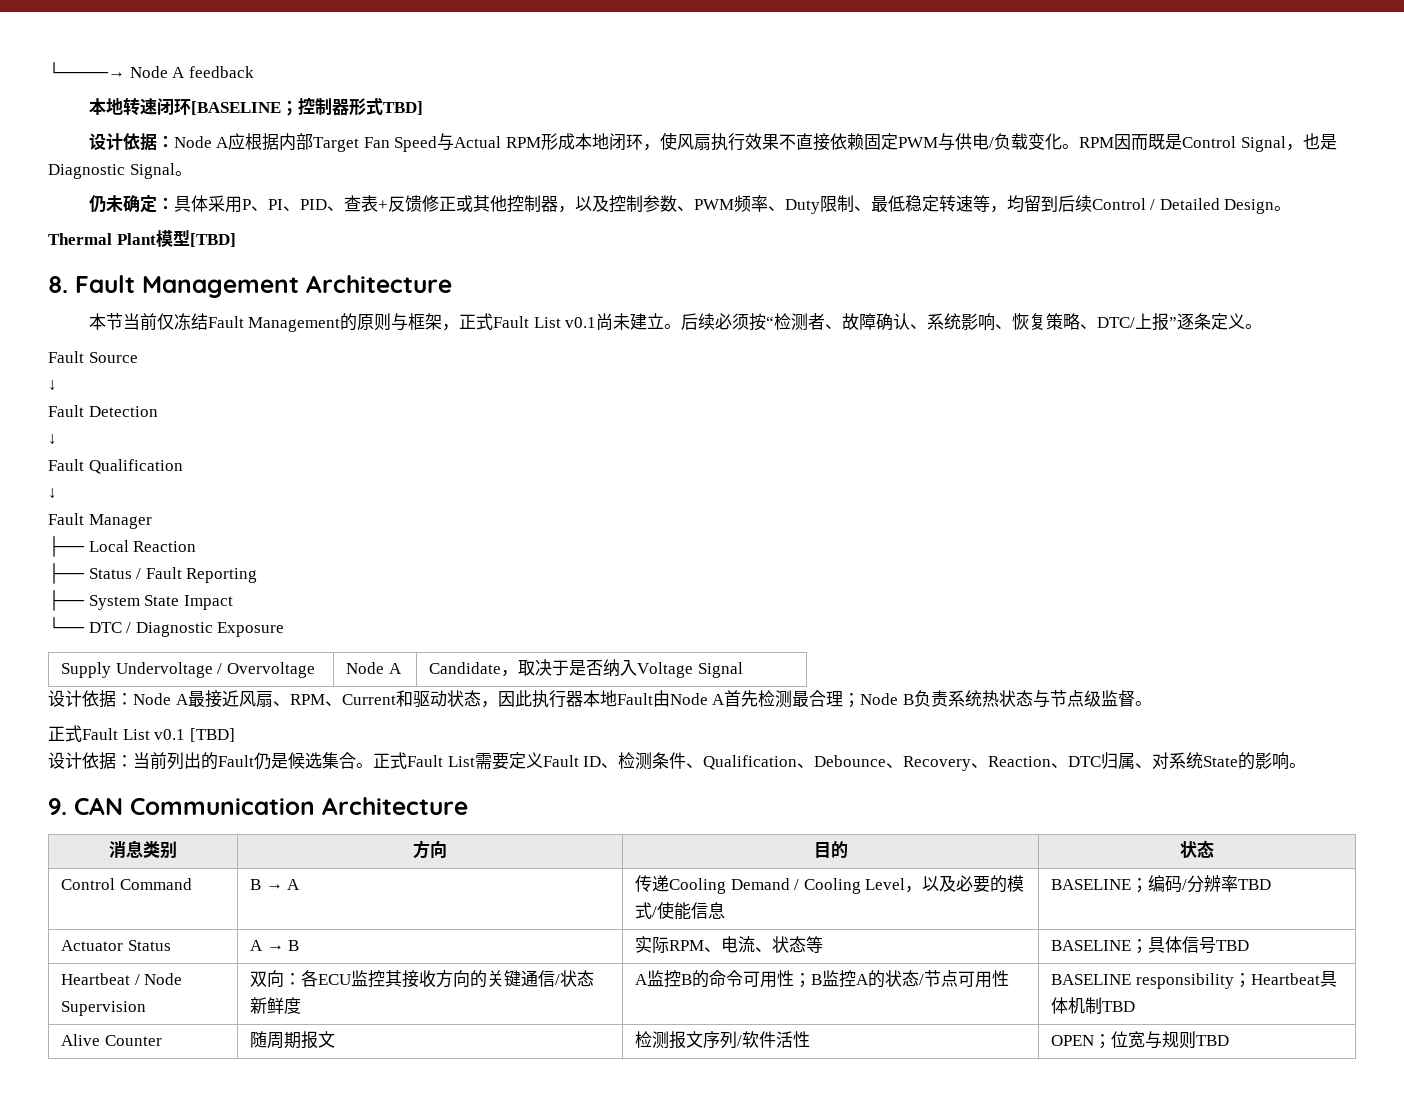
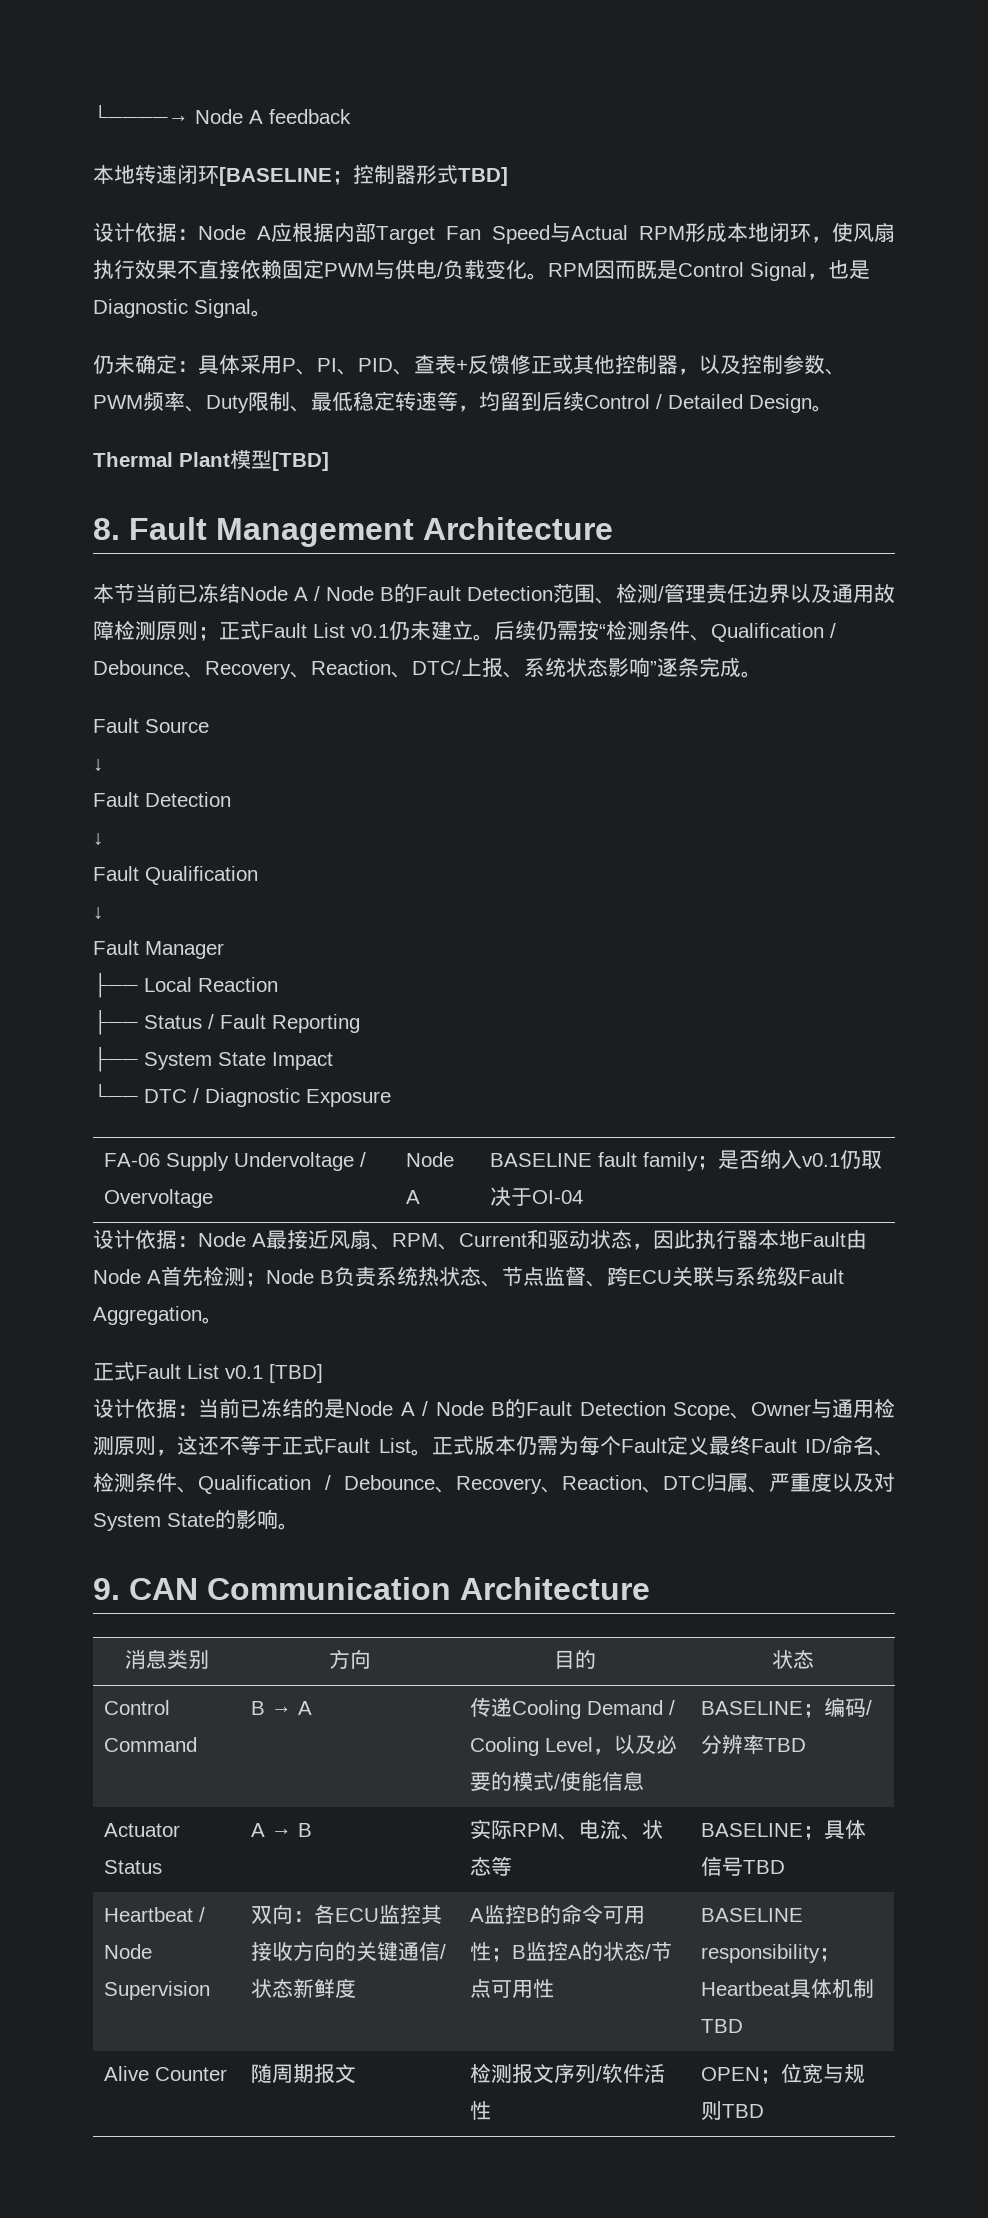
[156,313,614,332] 仅冻结Fault Management的原则与框架，正式Fault List v0.1尚 -> [177,583,895,604] [93,620,410,641] 已冻结Node A / Node B的Fault Detection范围、检测/管理责任边界以及通用故障检测原则；正式Fault List v0.1仍
[715,313,750,330] 必须 -> [536,621,578,640] 仍需
[808,313,1170,331] 者、故障确认、系统影响、恢复策略、DTC/上报 -> [648,620,836,642] [93,657,650,679] 条件、Qualification / Debounce、Recovery、Reaction、DTC/上报、系统状态影响
[1211,313,1246,330] 定义 -> [699,657,741,677] 完成
(285, 629) none -> [103,1153,160,1167] FA-06
[429,659,743,678] Candidate，取决于是否纳入Voltage Signal -> [489,1150,882,1171] [489,1187,583,1206] BASELINE fault family；是否纳入v0.1仍取决于OI-04
[792,690,844,707] 最合理 -> (245, 1276) none
[1032,690,1135,708] 与节点级监督 -> [481,1266,844,1287] [93,1306,202,1325] 、节点监督、跨ECU关联与系统级Fault Aggregation
[167,752,602,770] 列出的Fault仍是候选集合。正式Fault List需要定义Fault ID -> [240,1399,895,1420] [93,1435,874,1456] 已冻结的是Node A / Node B的Fault Detection Scope、Owner与通用检测原则，这还不等于正式Fault List。正式版本仍需为每个Fault定义最终Fault ID/命名
[797,763,815,768] 、 -> [324,1475,331,1490] /
[1152,752,1204,769] 对系统 -> [769,1472,895,1492] [93,1513,161,1531] 严重度以及对System

